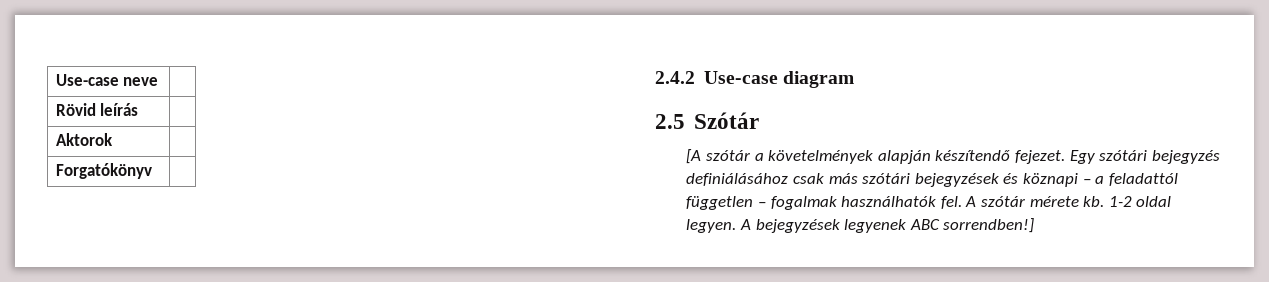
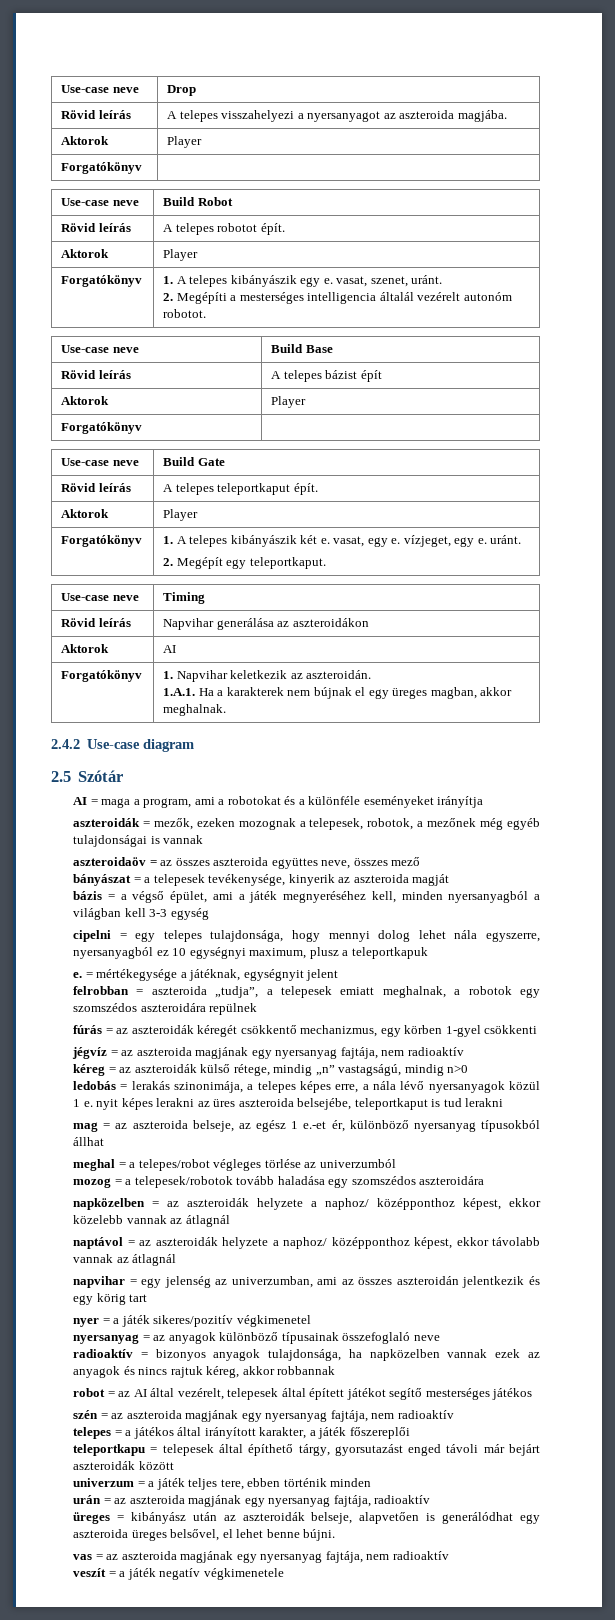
[55,74,159,86] [55,103,139,116] [55,133,113,146] [55,163,152,179] Use-case neve | // Rövid leírás | // Aktorok | // Forgatókönyv | -> [61,85,139,93] [167,85,197,96] [61,110,131,119] [167,110,507,122] [61,136,110,145] [167,136,203,148] [61,162,143,174] [61,198,139,206] [163,197,233,206] [61,223,131,232] [163,223,285,235] [61,249,110,258] [163,249,199,261] [61,275,143,287] [163,275,443,287] [163,292,512,304] [163,309,207,318] [61,345,139,353] [271,344,333,353] [61,370,131,379] [271,370,382,382] [61,396,110,405] [271,396,307,408] [61,422,143,434] [61,458,139,466] [163,457,225,466] [61,483,131,492] [163,483,318,495] [61,509,110,518] [163,509,199,521] [61,535,143,547] [163,535,522,547] [163,557,326,569] [61,593,139,601] [163,592,206,604] [61,618,131,627] [163,618,369,630] [61,644,110,653] [163,645,177,653] [61,670,143,682] [163,670,372,682] [163,687,513,699] [163,704,227,716] Use-case neve | Drop // Rövid leírás | A telepes visszahelyezi a nyersanyagot az aszteroida magjába. // Aktorok | Player // Forgatókönyv | // Use-case neve | Build Robot // Rövid leírás | A telepes robotot épít. // Aktorok | Player // Forgatókönyv | 1. A telepes kibányászik egy e. vasat, szenet, uránt. // 2. Megépíti a mesterséges intelligencia általál vezérelt autonóm robotot. // Use-case neve | Build Base // Rövid leírás | A telepes bázist épít // Aktorok | Player // Forgatókönyv | // Use-case neve | Build Gate // Rövid leírás | A telepes teleportkaput épít. // Aktorok | Player // Forgatókönyv | 1. A telepes kibányászik két e. vasat, egy e. vízjeget, egy e. uránt. // 2. Megépít egy teleportkaput. // Use-case neve | Timing // Rövid leírás | Napvihar generálása az aszteroidákon // Aktorok | AI // Forgatókönyv | 1. Napvihar keletkezik az aszteroidán. // 1.A.1. Ha a karakterek nem bújnak el egy üreges magban, akkor meghalnak.
[686,149,1220,164] [686,173,1178,187] [686,196,1172,210] [686,218,1035,233] [A szótár a követelmények alapján készítendő fejezet. Egy szótári bejegyzés definiálásához csak más szótári bejegyzések és köznapi – a feladattól független – fogalmak használhatók fel. A szótár mérete kb. 1-2 oldal legyen. A bejegyzések legyenek ABC sorrendben!] -> [73,796,484,808] [73,818,540,830] [73,835,204,847] [73,857,421,869] [73,874,450,886] [73,891,540,903] [73,908,209,920] [73,930,540,942] [73,947,428,959] [73,969,339,981] [73,986,540,998] [73,1003,258,1015] [73,1025,538,1037] [72,1047,464,1059] [73,1064,469,1076] [73,1081,540,1093] [73,1098,504,1110] [73,1120,540,1132] [73,1137,105,1146] [73,1159,396,1171] [73,1176,485,1188] [73,1198,541,1210] [73,1215,230,1227] [73,1237,540,1249] [73,1254,177,1266] [73,1276,540,1288] [73,1293,148,1305] [73,1315,311,1327] [73,1332,440,1344] [73,1349,540,1361] [73,1366,336,1378] [73,1388,533,1400] [73,1410,454,1422] [73,1427,410,1439] [73,1444,540,1456] [73,1461,174,1470] [73,1478,372,1490] [73,1495,431,1507] [73,1512,540,1524] [73,1529,336,1541] [73,1551,449,1563] [73,1568,284,1580] AI = maga a program, ami a robotokat és a különféle eseményeket irányítja // aszteroidák = mezők, ezeken mozognak a telepesek, robotok, a mezőnek még egyéb tulajdonságai is vannak // aszteroidaöv = az összes aszteroida együttes neve, összes mező // bányászat = a telepesek tevékenysége, kinyerik az aszteroida magját // bázis = a végső épület, ami a játék megnyeréséhez kell, minden nyersanyagból a világban kell 3-3 egység // cipelni = egy telepes tulajdonsága, hogy mennyi dolog lehet nála egyszerre, nyersanyagból ez 10 egységnyi maximum, plusz a teleportkapuk // e. = mértékegysége a játéknak, egységnyit jelent // felrobban = aszteroida „tudja”, a telepesek emiatt meghalnak, a robotok egy szomszédos aszteroidára repülnek // fúrás = az aszteroidák kéregét csökkentő mechanizmus, egy körben 1-gyel csökkenti // jégvíz = az aszteroida magjának egy nyersanyag fajtája, nem radioaktív // kéreg = az aszteroidák külső rétege, mindig „n” vastagságú, mindig n>0 // ledobás = lerakás szinonimája, a telepes képes erre, a nála lévő nyersanyagok közül 1 e. nyit képes lerakni az üres aszteroida belsejébe, teleportkaput is tud lerakni // mag = az aszteroida belseje, az egész 1 e.-et ér, különböző nyersanyag típusokból állhat // meghal = a telepes/robot végleges törlése az univerzumból // mozog = a telepesek/robotok tovább haladása egy szomszédos aszteroidára // napközelben = az aszteroidák helyzete a naphoz/ középponthoz képest, ekkor közelebb vannak az átlagnál // naptávol = az aszteroidák helyzete a naphoz/ középponthoz képest, ekkor távolabb vannak az átlagnál // napvihar = egy jelenség az univerzumban, ami az összes aszteroidán jelentkezik és egy körig tart // nyer = a játék sikeres/pozitív végkimenetel // nyersanyag = az anyagok különböző típusainak összefoglaló neve // radioaktív = bizonyos anyagok tulajdonsága, ha napközelben vannak ezek az anyagok és nincs rajtuk kéreg, akkor robbannak // robot = az AI által vezérelt, telepesek által épített játékot segítő mesterséges játékos // szén = az aszteroida magjának egy nyersanyag fajtája, nem radioaktív // telepes = a játékos által irányított karakter, a játék főszereplői // teleportkapu = telepesek által építhető tárgy, gyorsutazást enged távoli már bejárt aszteroidák között // univerzum = a játék teljes tere, ebben történik minden // urán = az aszteroida magjának egy nyersanyag fajtája, radioaktív // üreges = kibányász után az aszteroidák belseje, alapvetően is generálódhat egy aszteroida üreges belsővel, el lehet benne bújni. // vas = az aszteroida magjának egy nyersanyag fajtája, nem radioaktív // veszít = a játék negatív végkimenetele

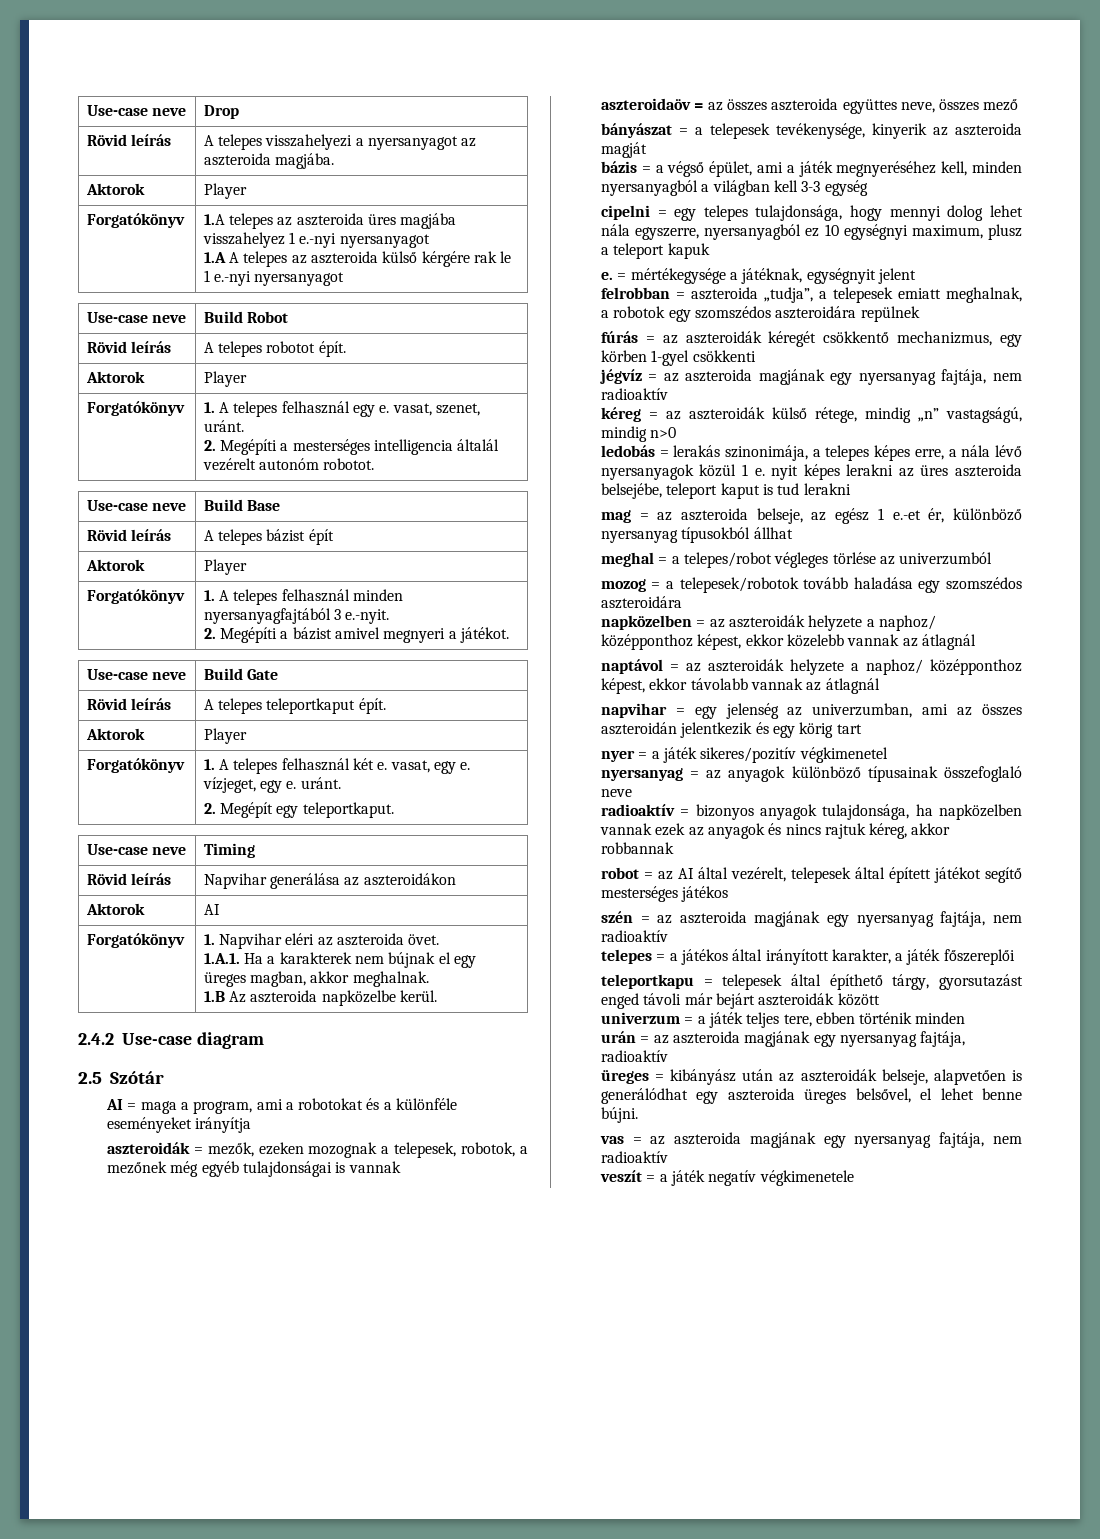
(143, 168) none -> [203,213,457,229] [202,232,430,248] [203,251,512,267] [203,270,345,286] 1.A telepes az aszteroida üres magjába visszahelyez 1 e.-nyi nyersanyagot // 1.A A telepes az aszteroida külső kérgére rak le 1 e.-nyi nyersanyagot
[230,275,297,287] kibányászik -> [281,401,350,414] felhasznál
(143, 428) none -> [203,589,403,605] [203,608,390,624] [203,627,509,643] 1. A telepes felhasznál minden nyersanyagfajtából 3 e.-nyit. // 2. Megépíti a bázist amivel megnyeri a játékot.
[230,535,297,547] kibányászik -> [281,758,350,771] felhasznál
[230,670,372,679] keletkezik az aszteroidán. -> [285,933,440,946] eléri az aszteroida övet.
(227, 710) none -> [203,990,437,1006] // 1.B Az aszteroida napközelbe kerül.
[351,947,428,959] teleportkapuk -> [613,243,710,259] teleport kapuk
[354,1098,428,1110] teleportkaput -> [666,483,760,499] teleport kaput

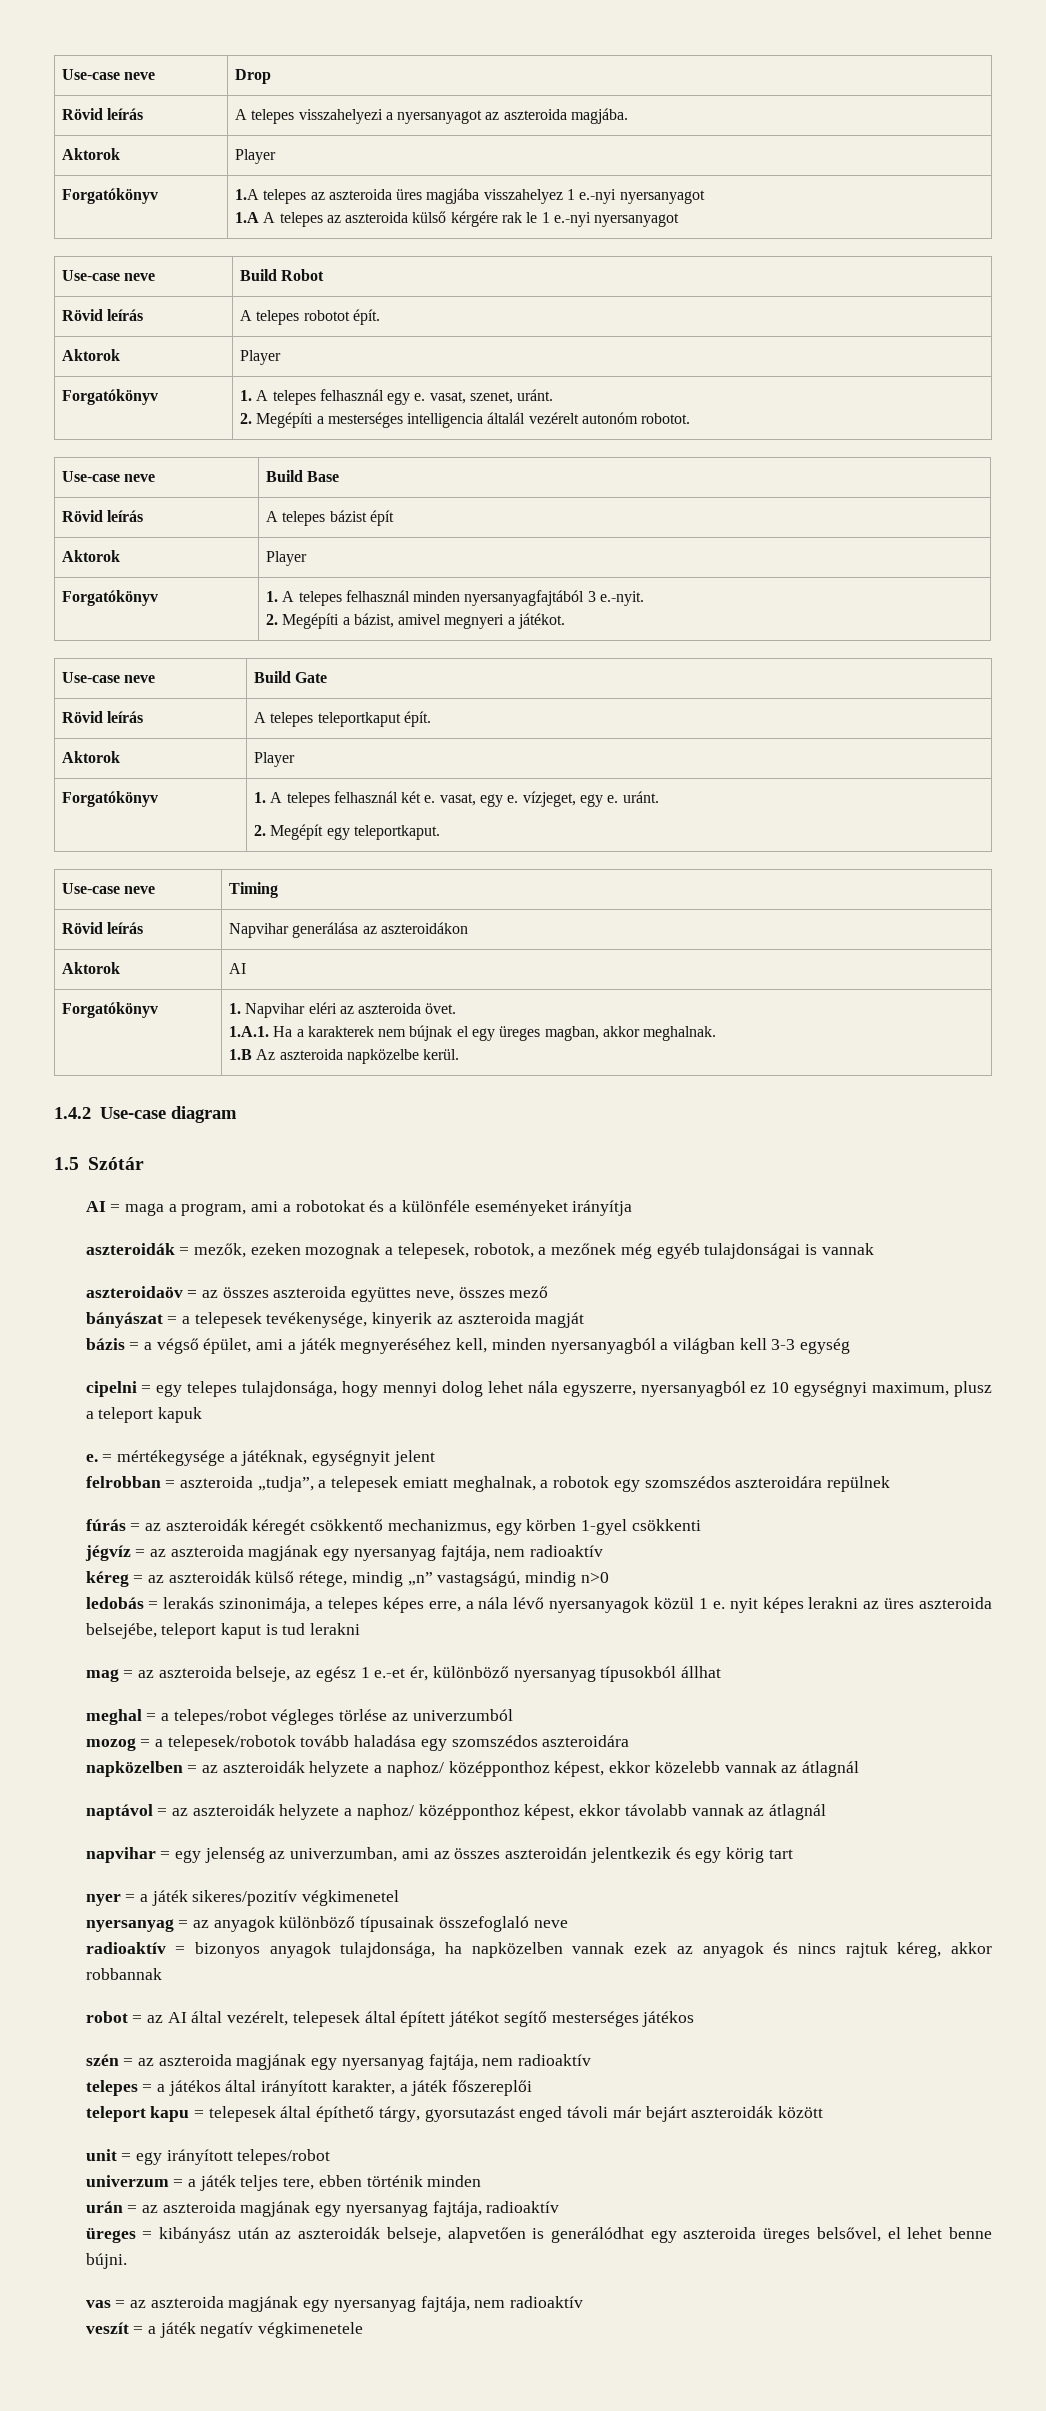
[292,627,332,640] bázist -> [353,613,394,628] bázist,
[78,1033,114,1045] 2.4.2 -> [54,1107,91,1119] 1.4.2
[78,1072,102,1084] 2.5 -> [54,1157,79,1170] 1.5
[600,974,694,989] teleportkapu -> [85,2106,190,2122] teleport kapu
(880, 999) none -> [85,2149,331,2165] // unit = egy irányított telepes/robot

